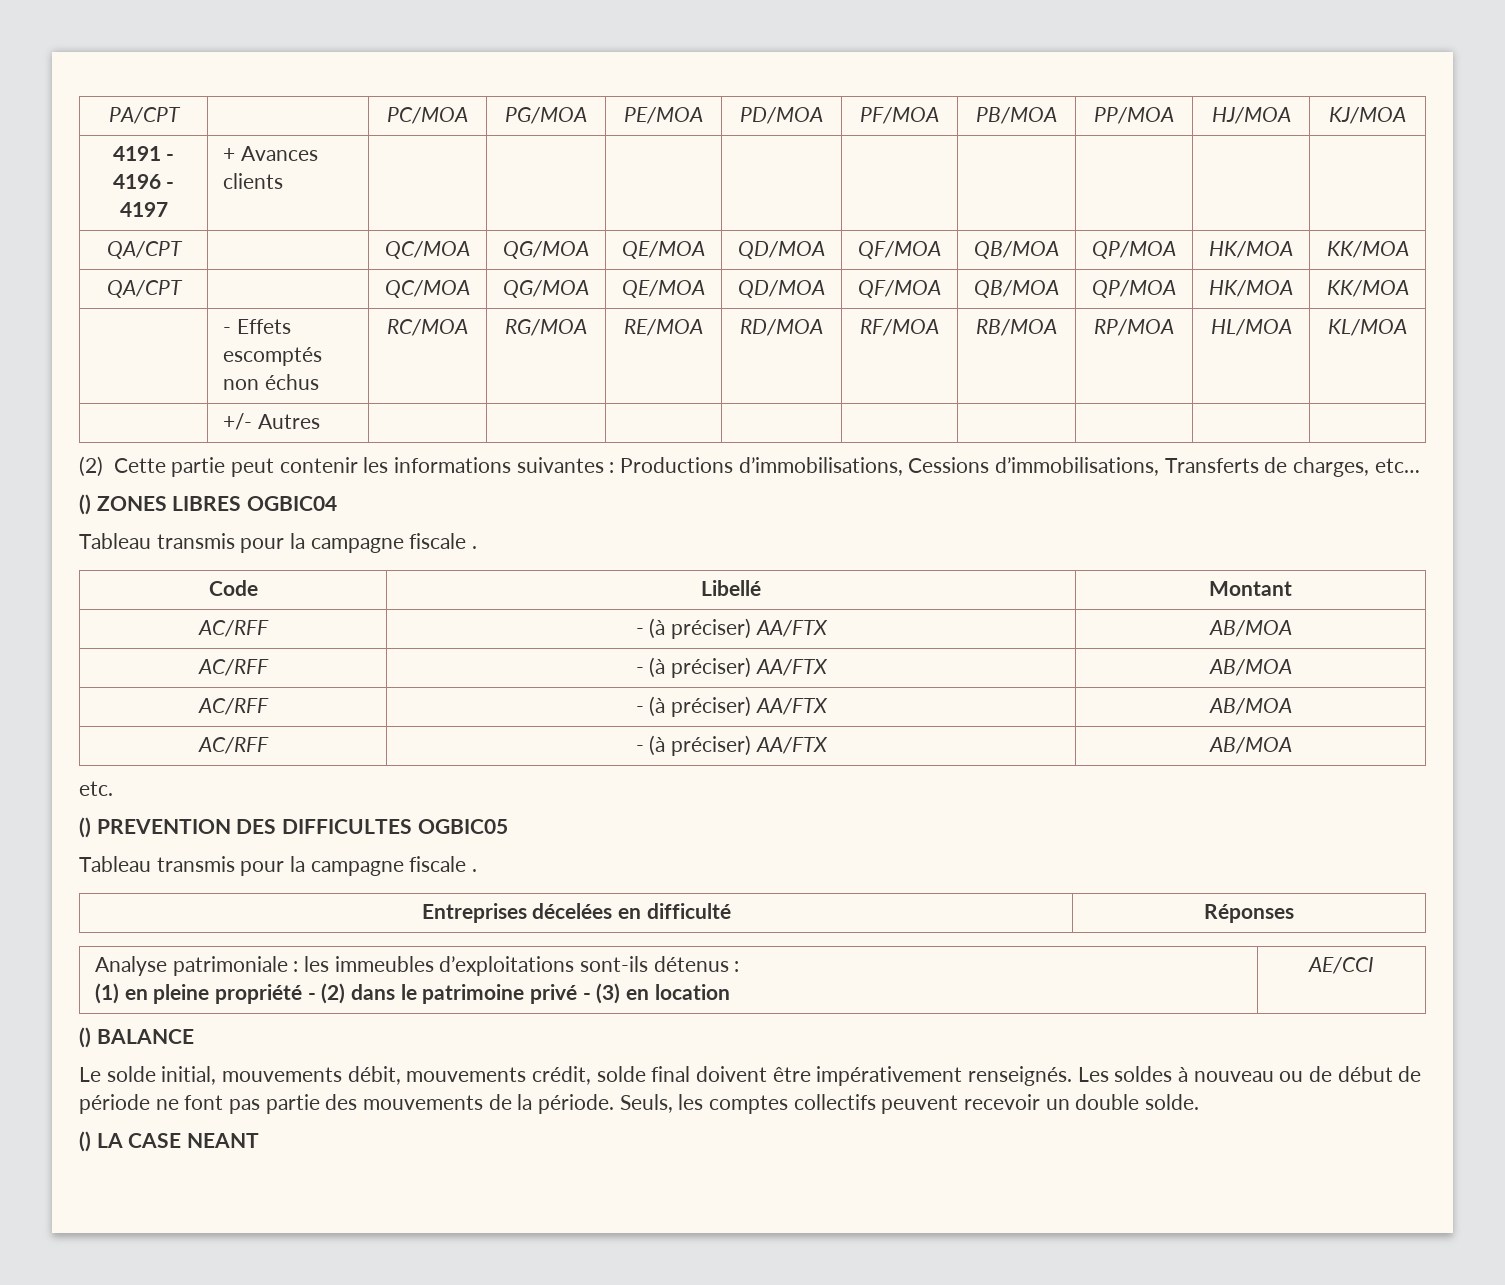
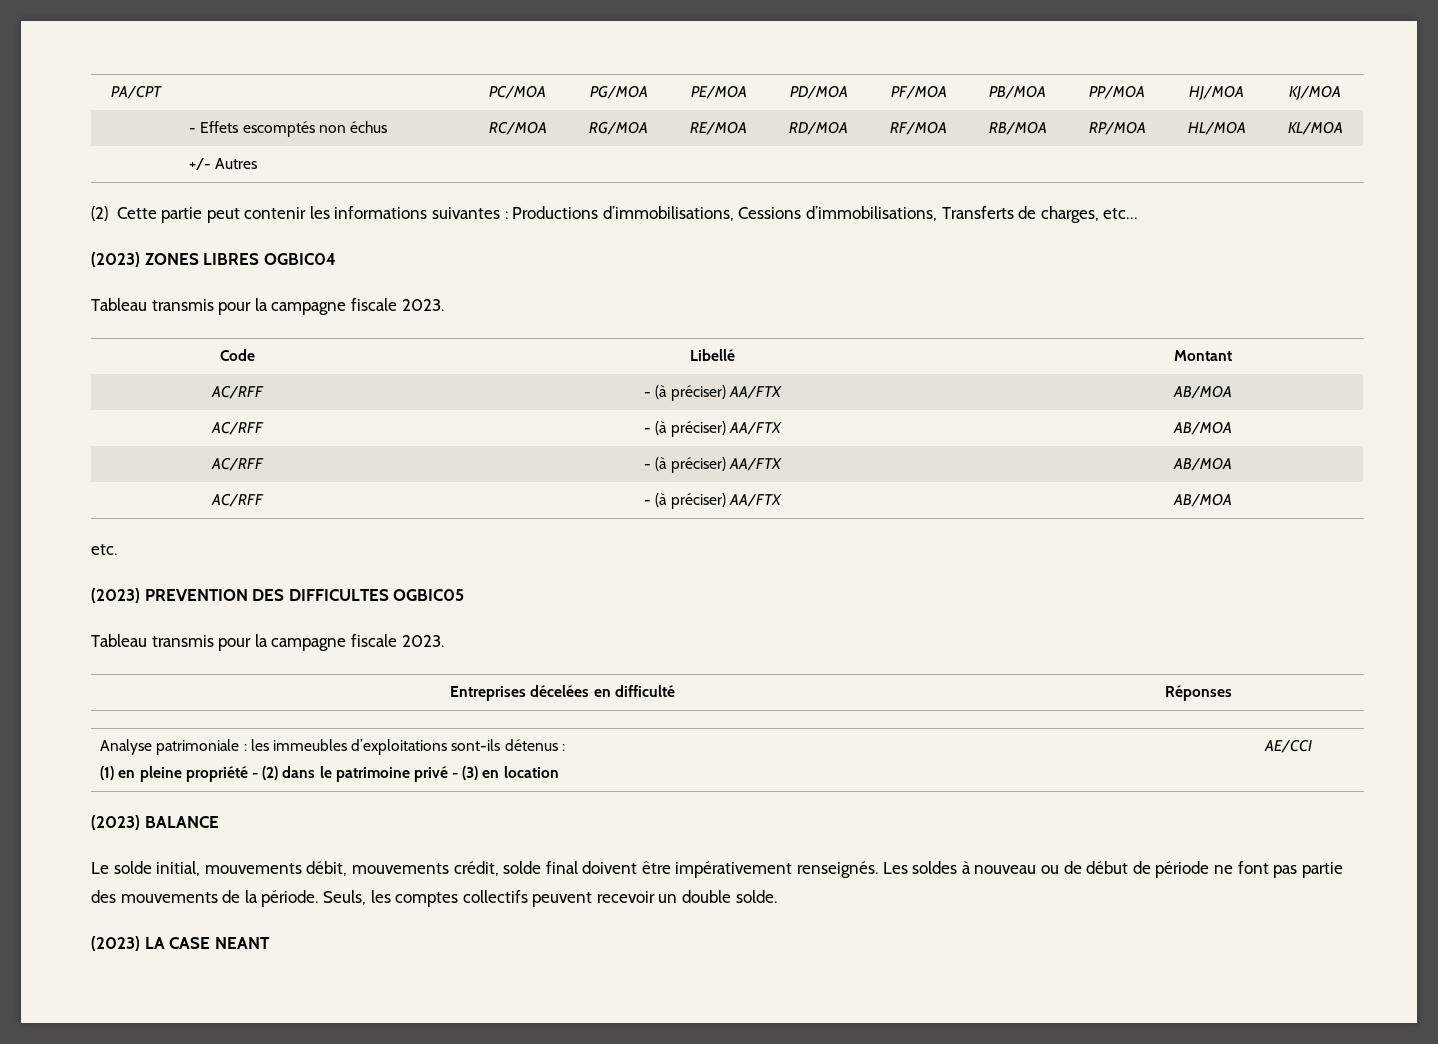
[112,146,175,161] [112,174,175,189] [119,202,168,217] [223,146,318,161] [223,173,284,189] [106,241,183,259] [385,241,470,259] [503,241,589,259] [622,241,705,259] [738,241,825,259] [858,241,941,259] [974,241,1059,259] [1092,241,1176,259] [1209,241,1293,258] [1326,241,1409,258] [106,280,183,298] [385,280,470,298] [503,280,589,298] [622,280,705,298] [738,280,825,298] [858,280,941,298] [974,280,1059,298] [1092,280,1176,298] [1209,280,1293,297] [1326,280,1409,297] // 4191 - 4196 - 4197 | + Avances clients | | | | | | | | | // QA/CPT | | QC/MOA | QG/MOA | QE/MOA | QD/MOA | QF/MOA | QB/MOA | QP/MOA | HK/MOA | KK/MOA // QA/CPT | | QC/MOA | QG/MOA | QE/MOA | QD/MOA | QF/MOA | QB/MOA | QP/MOA | HK/MOA | KK/MOA -> (1341, 92) none
[79,494,91,515] () -> [91,252,140,267] (2023)
[472,546,478,549] . -> [401,299,444,311] 2023.
[79,817,91,838] () -> [91,588,140,603] (2023)
[472,869,478,872] . -> [401,635,444,647] 2023.
[79,1027,91,1048] () -> [91,815,140,830] (2023)
[79,1131,91,1152] () -> [91,936,140,951] (2023)

